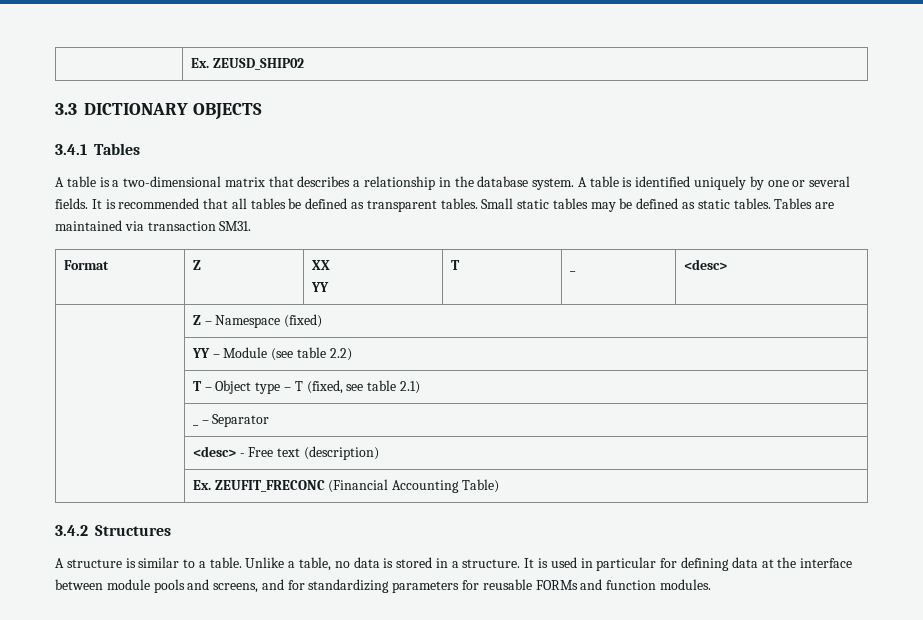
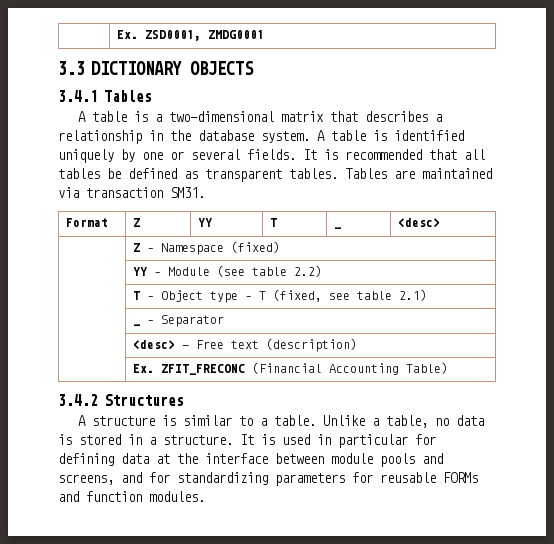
[190,58,304,70] | Ex. ZEUSD_SHIP02 -> [116,30,264,41] | Ex. ZSD0001, ZMDG0001
[481,198,771,212] Small static tables may be defined as static tables. -> (338, 173) none
[311,260,330,270] XX // -> (140, 222) none
[214,480,325,492] ZEUFIT_FRECONC -> [160,364,245,375] ZFIT_FRECONC

